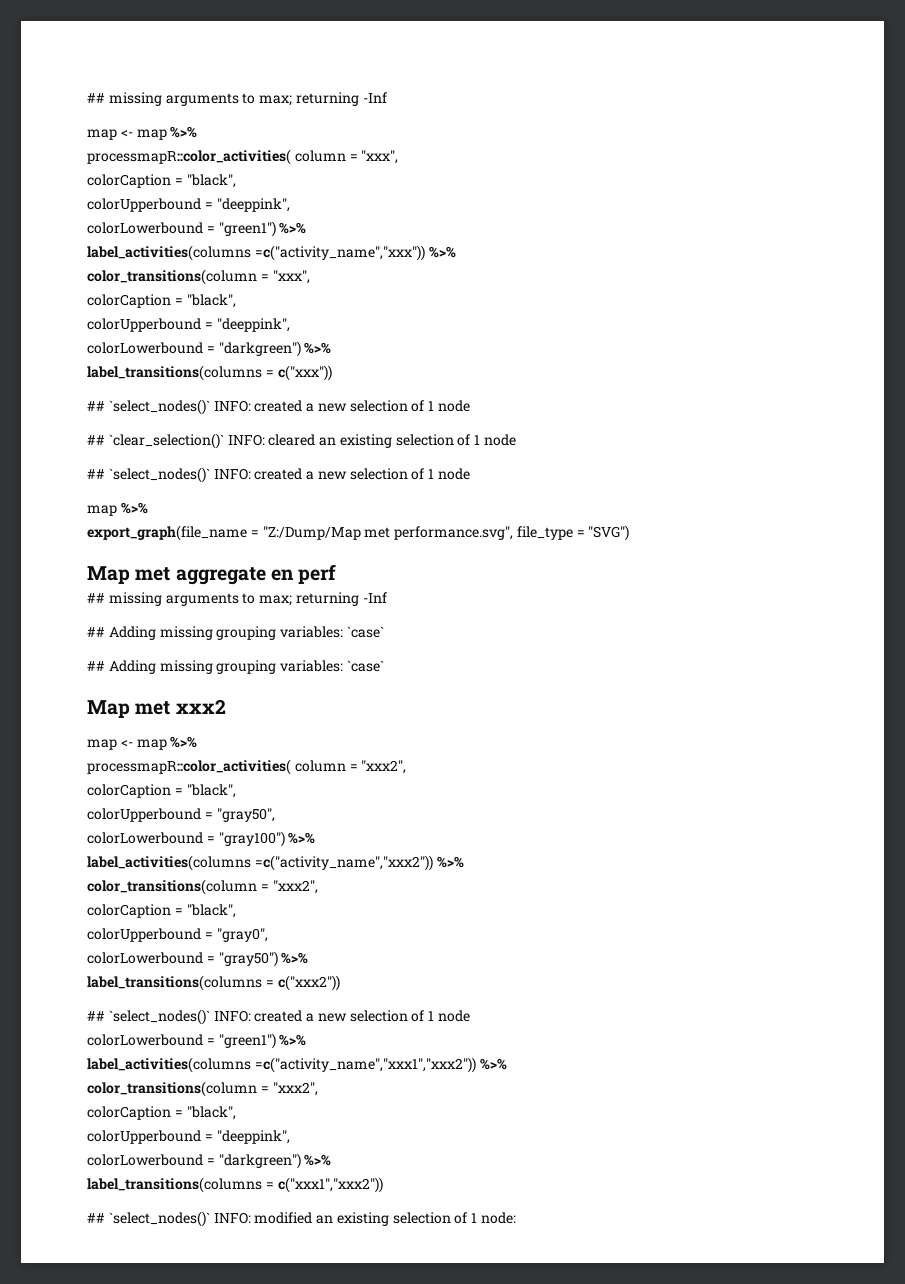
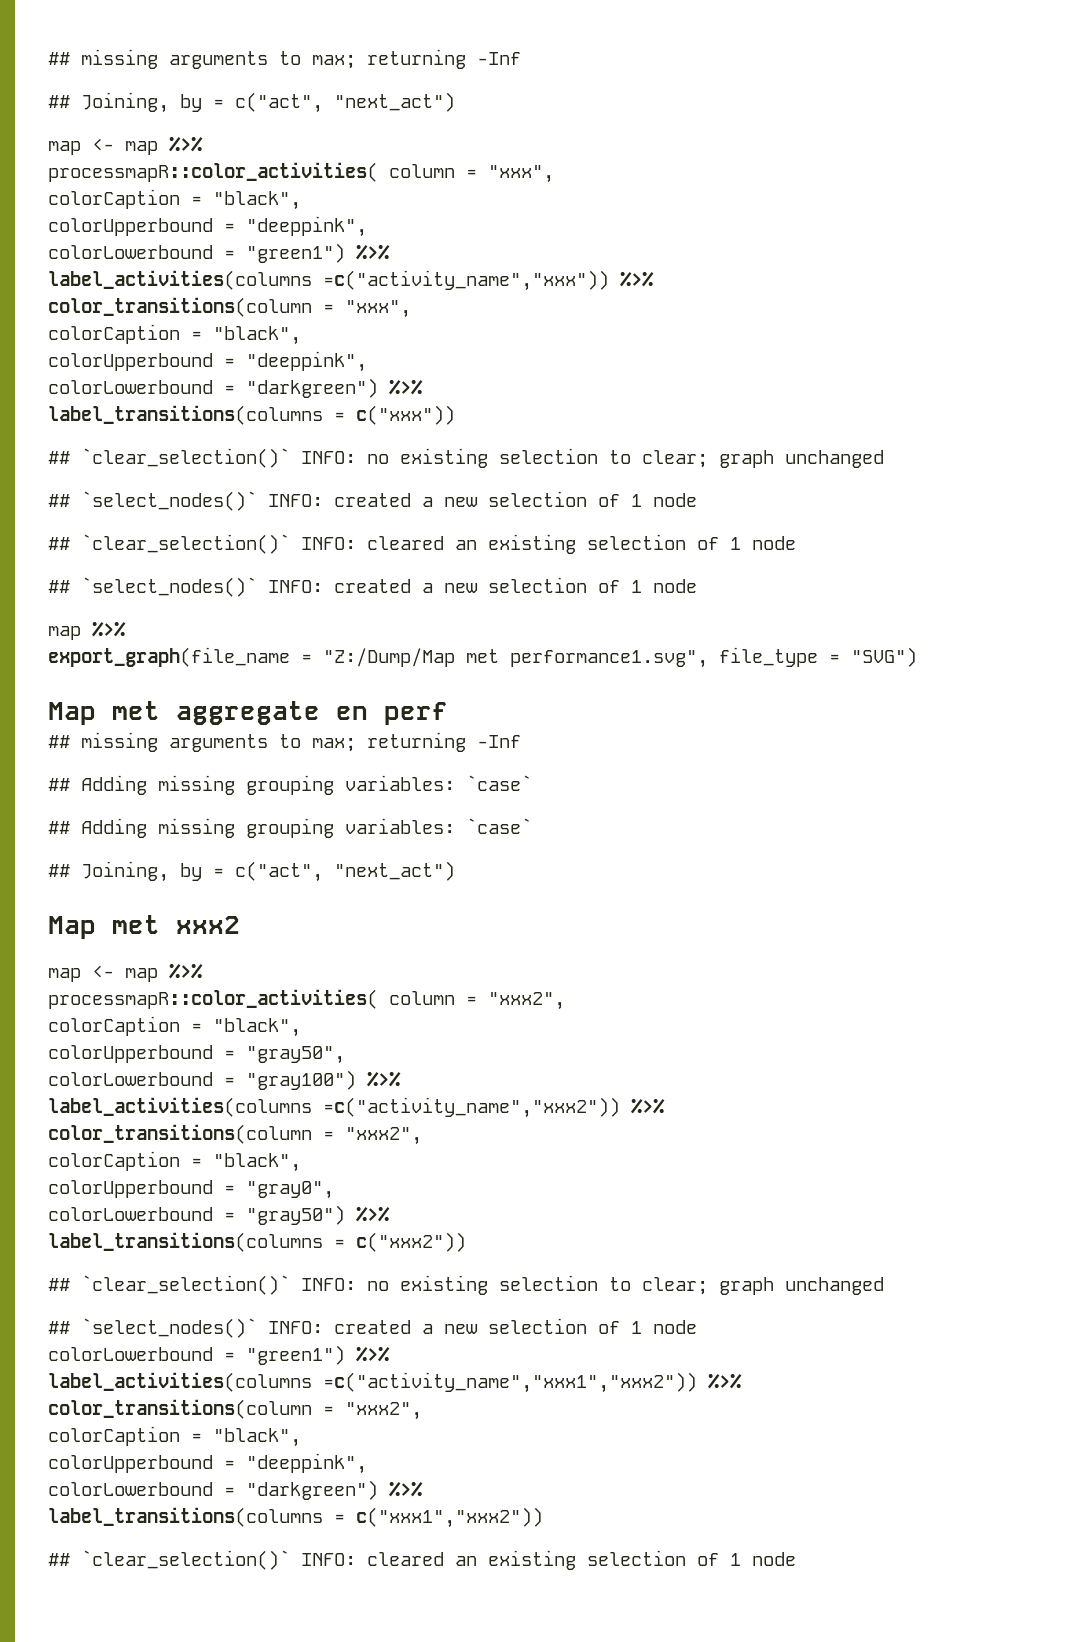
[87,92,387,106] ## missing arguments to max; returning -Inf -> [48,49,521,69] [48,92,455,113] ## missing arguments to max; returning -Inf // ## Joining, by = c("act", "next_act")
(332, 373) none -> [48,448,884,468] // ## `clear_selection()` INFO: no existing selection to clear; graph unchanged
[394,526,514,540] performance.svg", -> [510,650,708,668] performance1.svg",
(384, 666) none -> [48,861,455,882] // ## Joining, by = c("act", "next_act")
(340, 983) none -> [48,1275,884,1295] // ## `clear_selection()` INFO: no existing selection to clear; graph unchanged
[108,1211,517,1227] `select_nodes()` INFO: modified an existing selection of 1 node: -> [81,1550,796,1570] `clear_selection()` INFO: cleared an existing selection of 1 node

